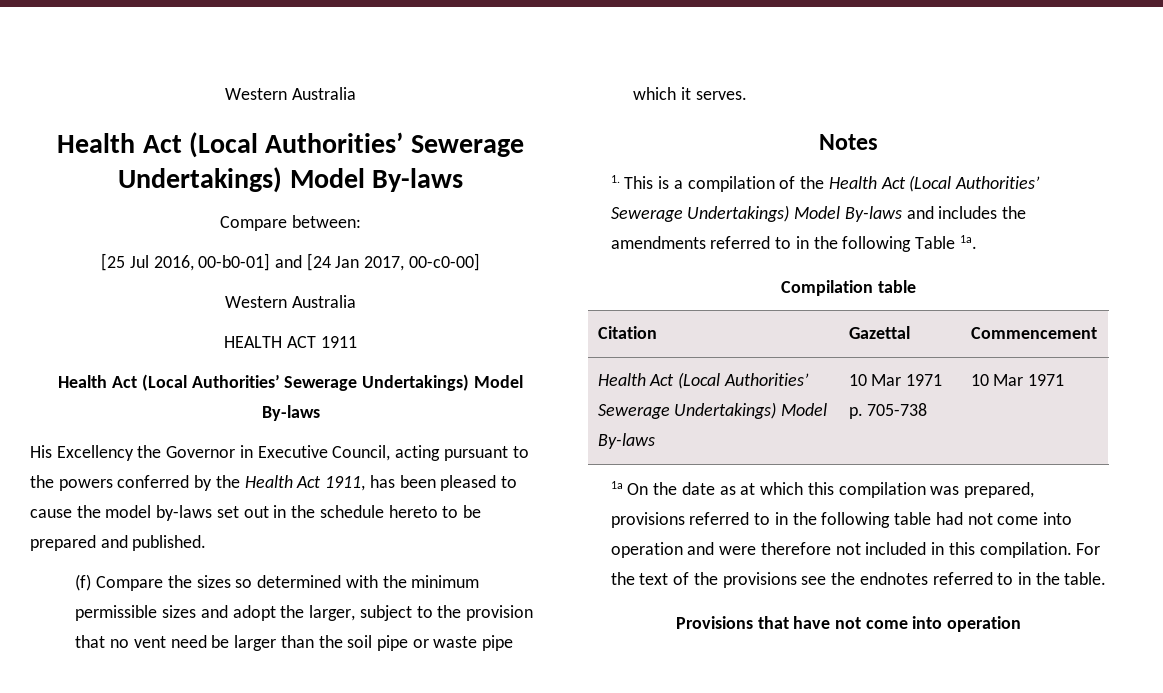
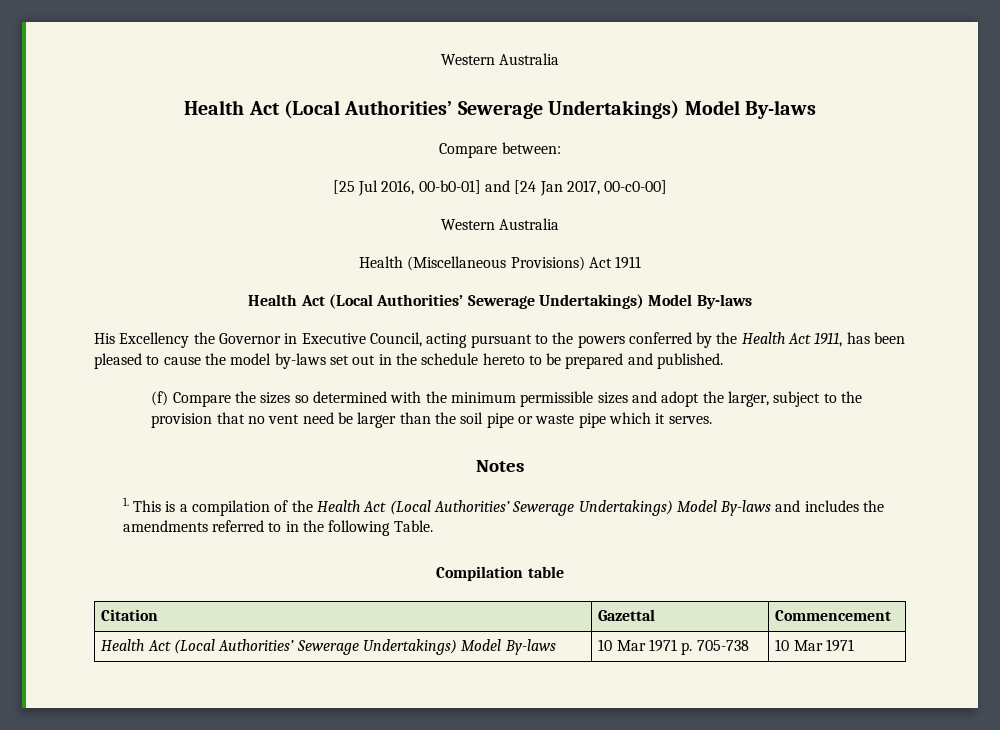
[224,336,316,348] HEALTH ACT -> [358,256,612,271] Health (Miscellaneous Provisions) Act
[915,235,977,249] Table 1a. -> [393,520,433,532] Table.
[610,481,1034,498] [610,512,1072,528] [610,542,1101,558] [610,572,1107,588] [675,616,1022,632] // 1a On the date as at which this compilation was prepared, provisions referred to in the following table had not come into operation and were therefore not included in this compilation. For the text of the provisions see the endnotes referred to in the table. // Provisions that have not come into operation -> (854, 645) none

